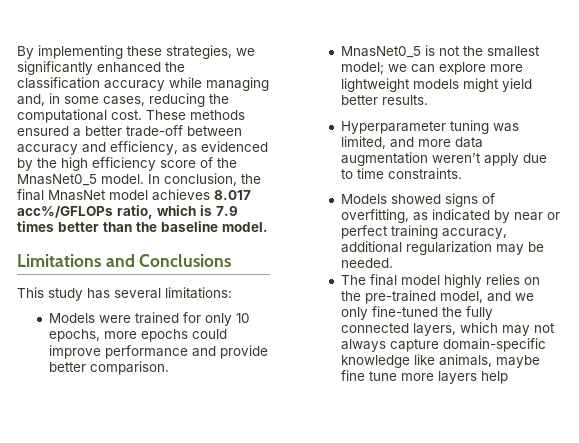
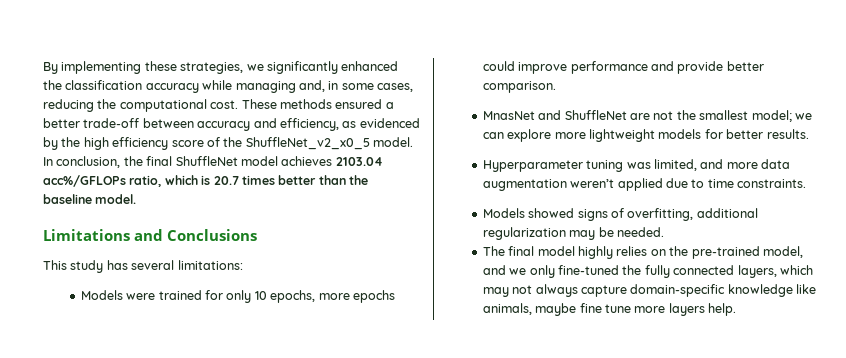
[17,174,97,186] MnasNet0_5 -> [245,137,370,150] ShuffleNet_v2_x0_5
[48,190,106,201] MnasNet -> [175,156,238,166] ShuffleNet
[214,190,251,200] 8.017 -> [335,157,383,166] 2103.04
[216,206,238,216] 7.9 -> [213,176,239,185] 20.7
[341,45,436,58] MnasNet0_5 is -> [482,110,651,120] MnasNet and ShuffleNet are
[463,78,533,92] might yield -> [704,129,723,139] for
[484,153,520,166] apply -> [617,178,663,191] applied
[413,209,561,223] [341,225,508,239] as indicated by near or perfect training accuracy, -> (694, 214) none
[481,371,509,384] help -> [708,303,737,316] help.

